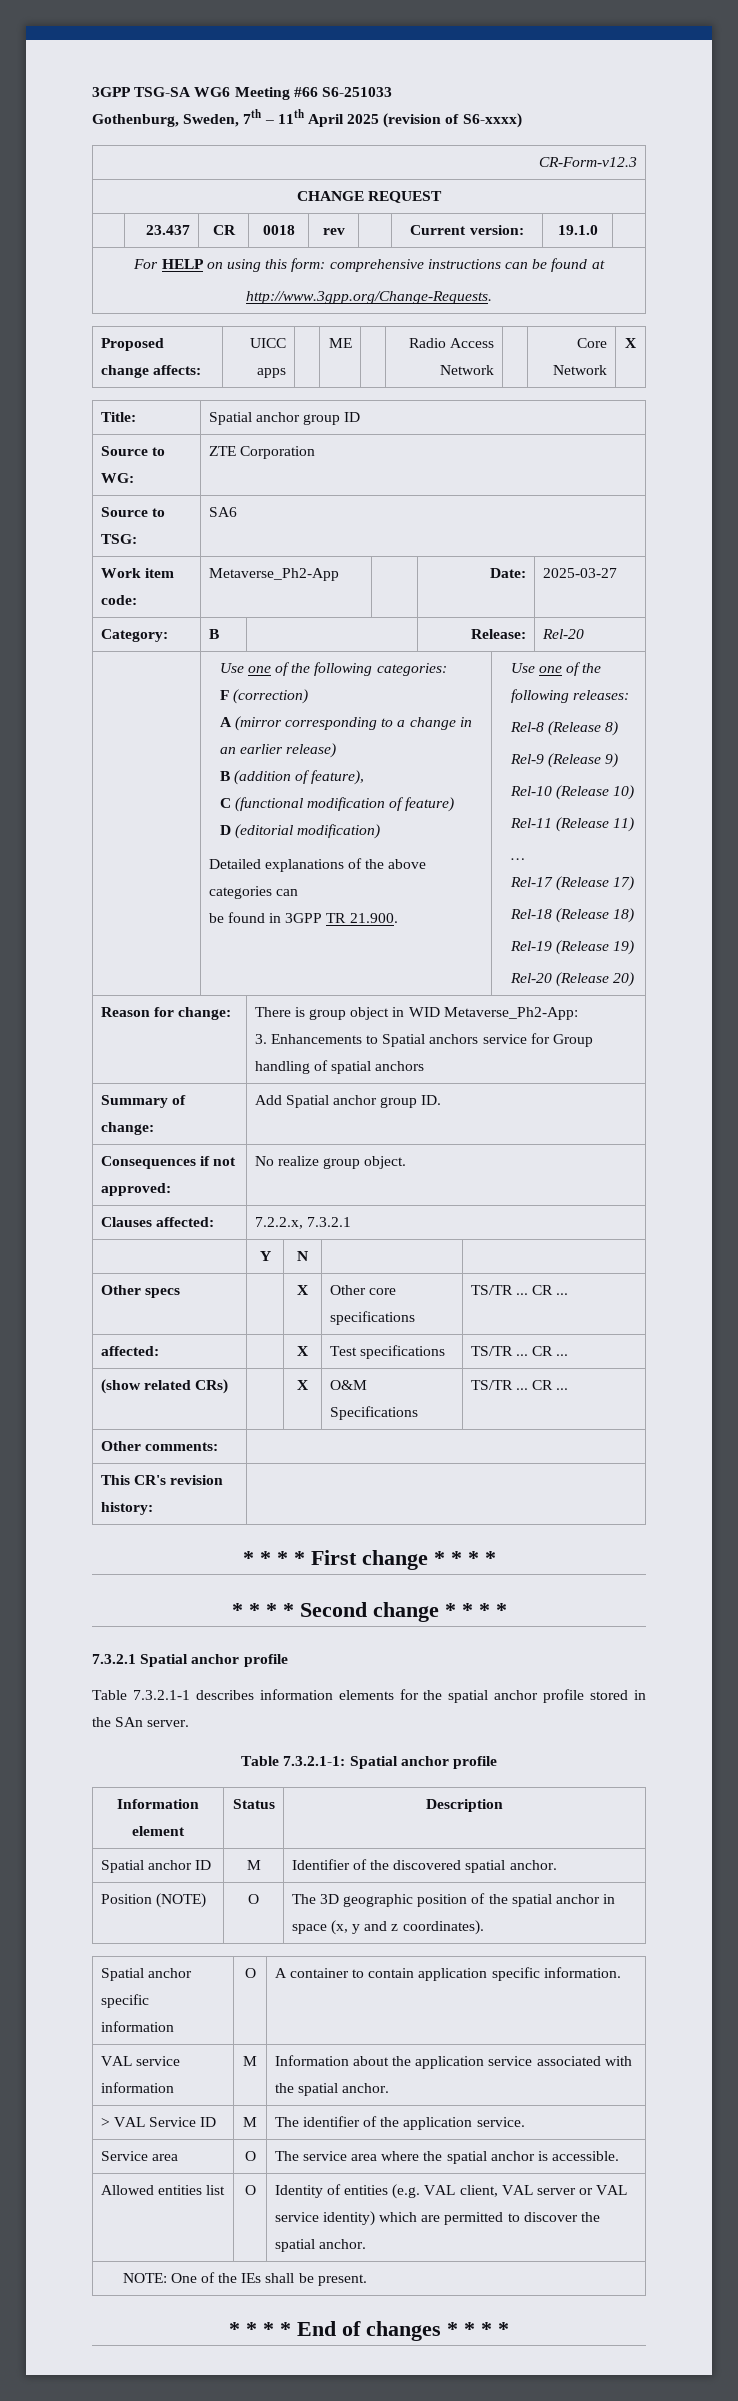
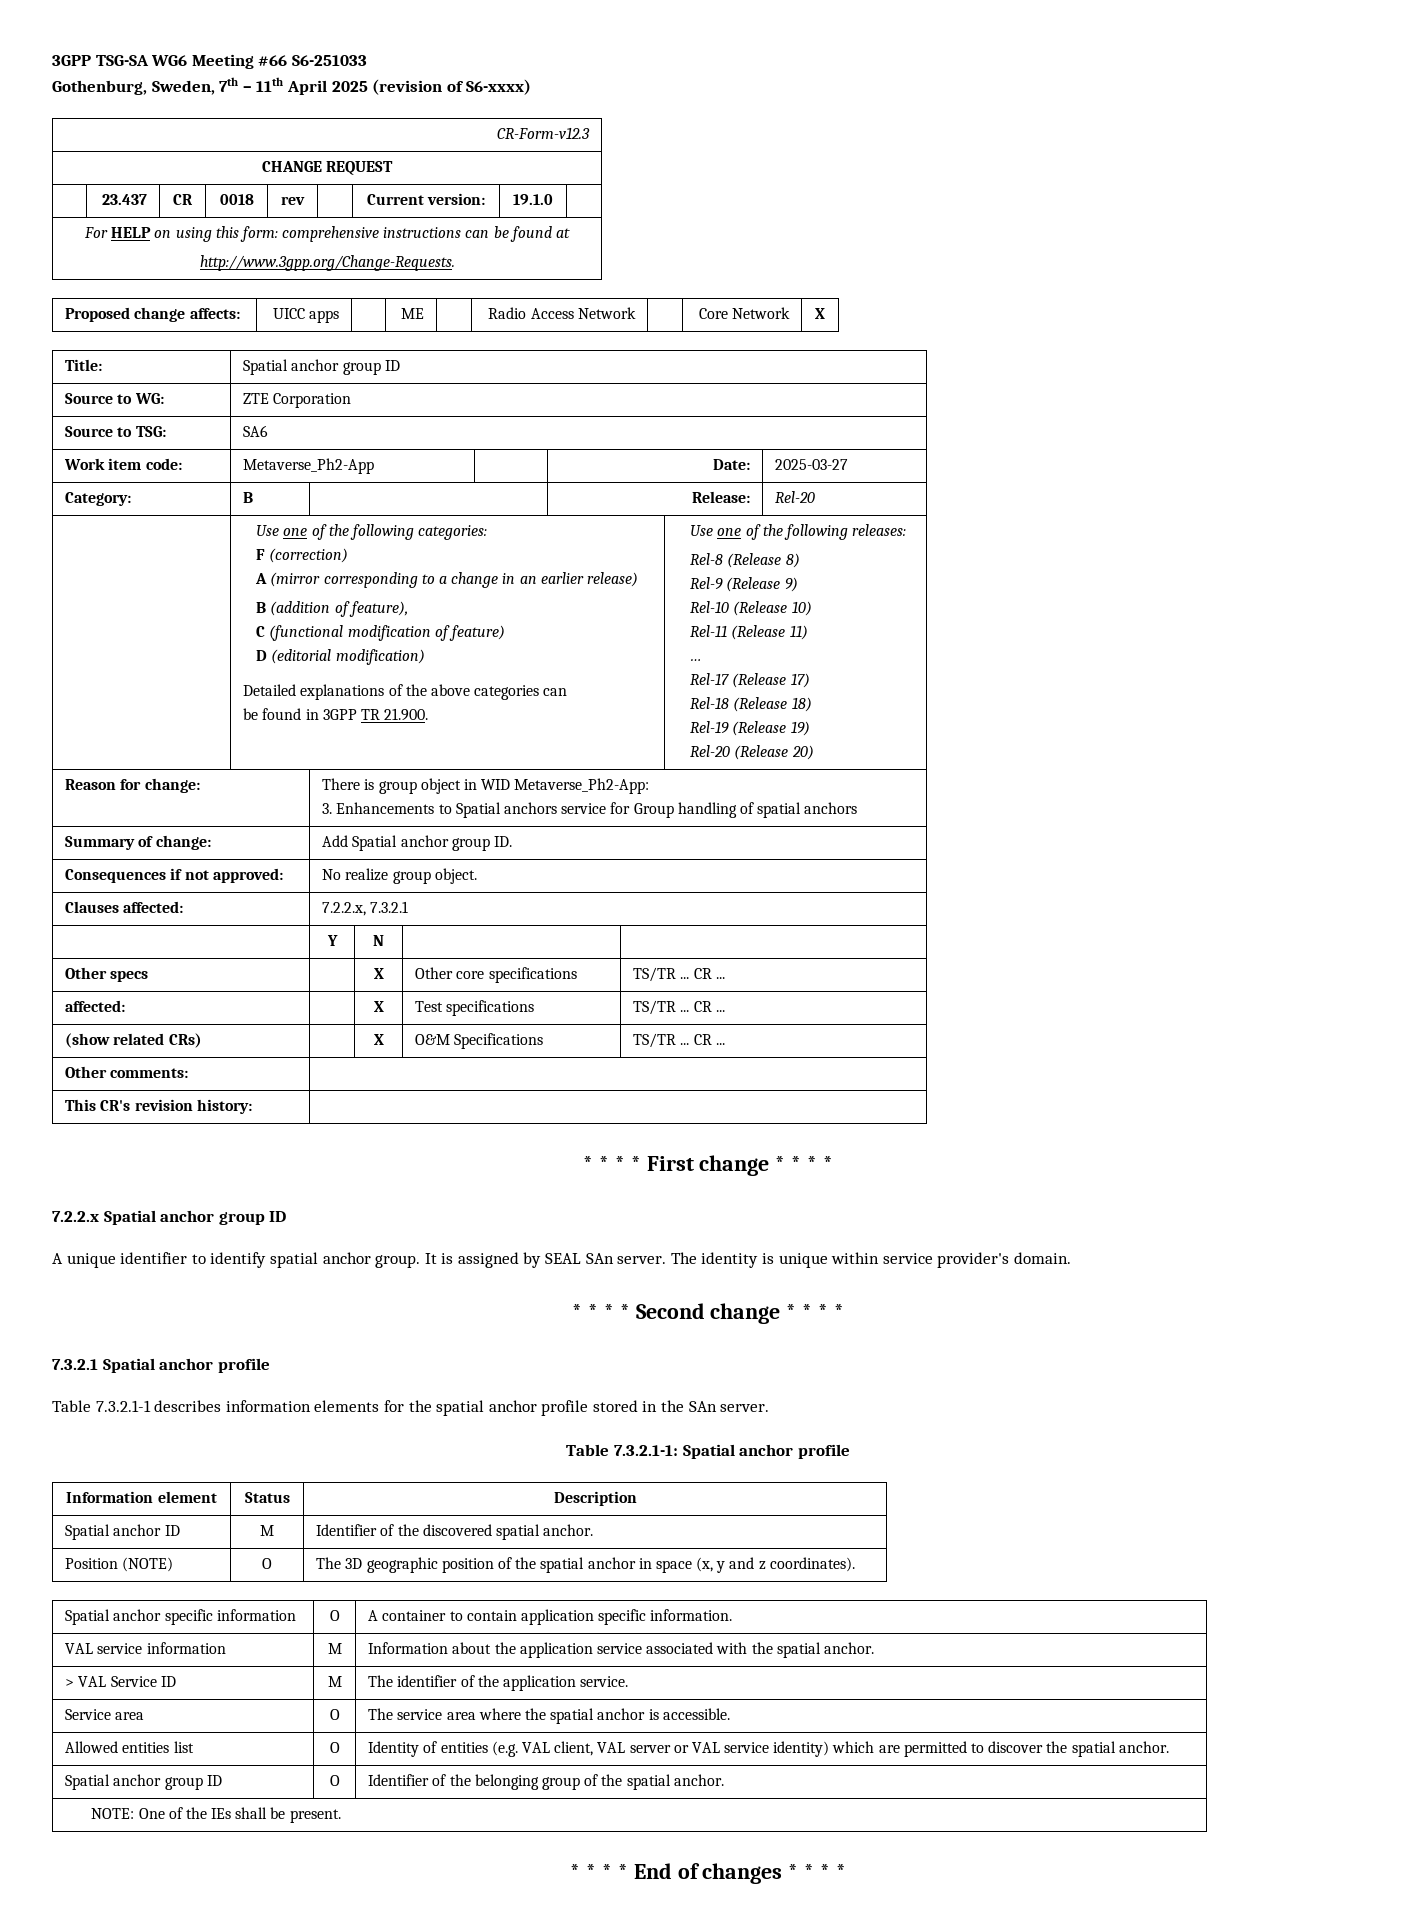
(496, 1558) none -> [52,1210,287,1225] [52,1252,1071,1268] // 7.2.2.x Spatial anchor group ID // A unique identifier to identify spatial anchor group. It is assigned by SEAL SAn server. The identity is unique within service provider's domain.
(366, 2244) none -> [65,1774,222,1790] [329,1775,340,1786] [368,1774,724,1790] // Spatial anchor group ID | O | Identifier of the belonging group of the spatial anchor.

